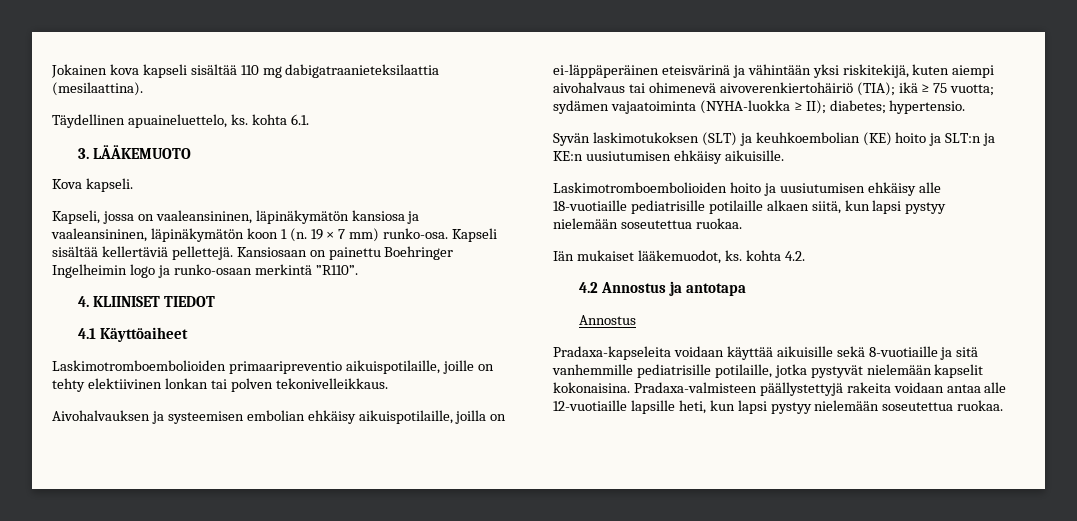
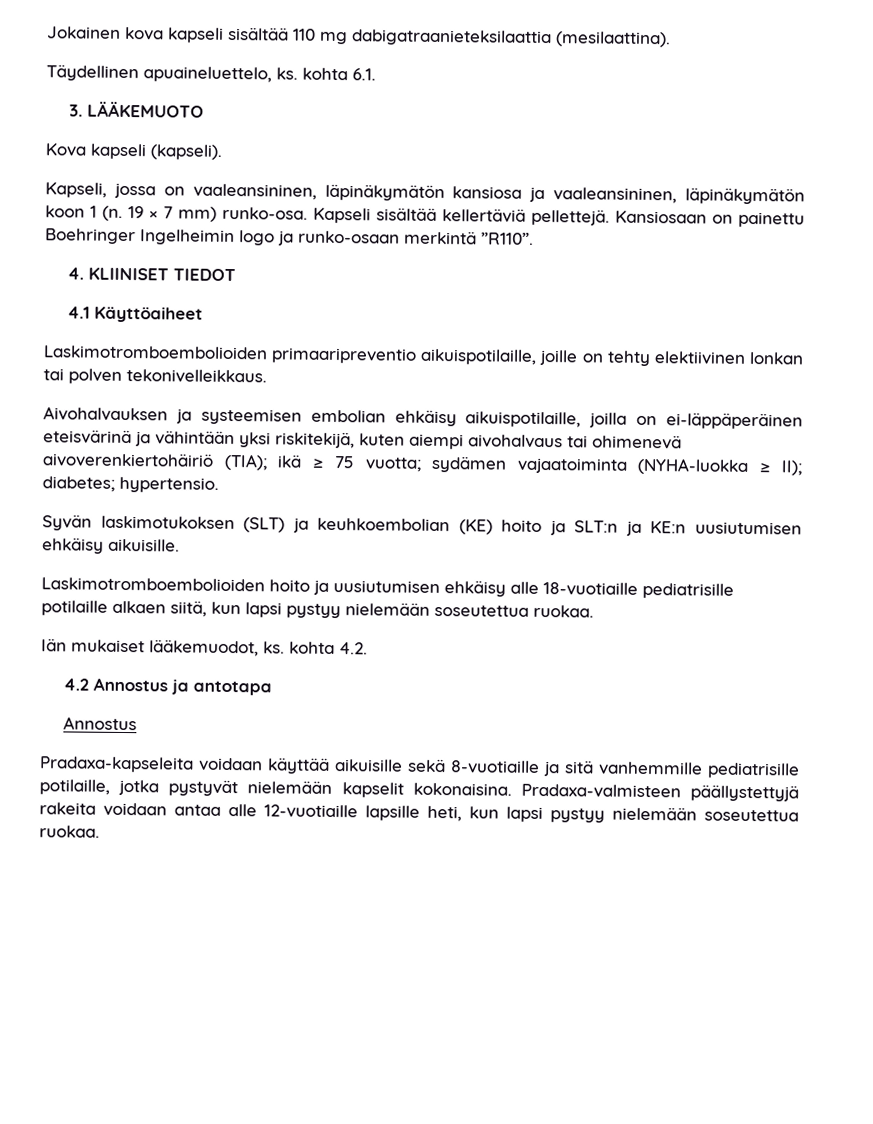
[85,178,133,192] kapseli. -> [90,143,222,160] kapseli (kapseli).

